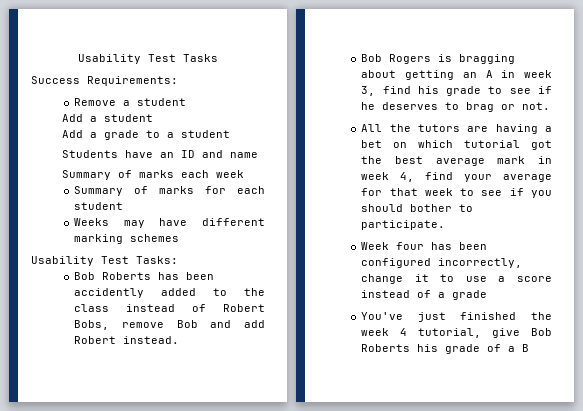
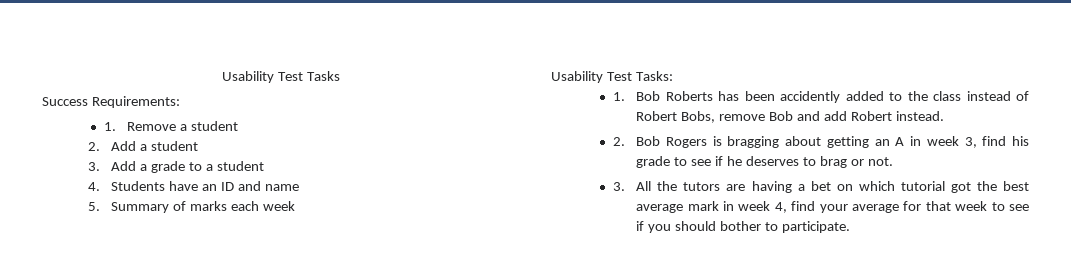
(178, 81) none -> [104,122,117,131] 1.
(187, 102) none -> [88,142,101,151] 2.
(154, 118) none -> [88,162,101,171] 3.
(231, 134) none -> [88,182,101,191] 4.
(259, 155) none -> [88,202,101,211] 5.
[74,186,266,196] [74,202,124,210] [74,218,265,228] [74,234,180,244] // Summary of marks for each student // Weeks may have different marking schemes -> (296, 206) none
(178, 260) none -> [613,92,626,101] 1.
(180, 340) none -> [613,137,626,146] 2.
(551, 106) none -> [613,182,626,191] 3.
[361,242,488,250] [361,258,523,268] [361,274,552,284] [361,290,488,300] [361,312,552,322] [361,328,552,338] [361,344,530,354] // Week four has been configured incorrectly, change it to use a score instead of a grade // You've just finished the week 4 tutorial, give Bob Roberts his grade of a B -> (850, 227) none

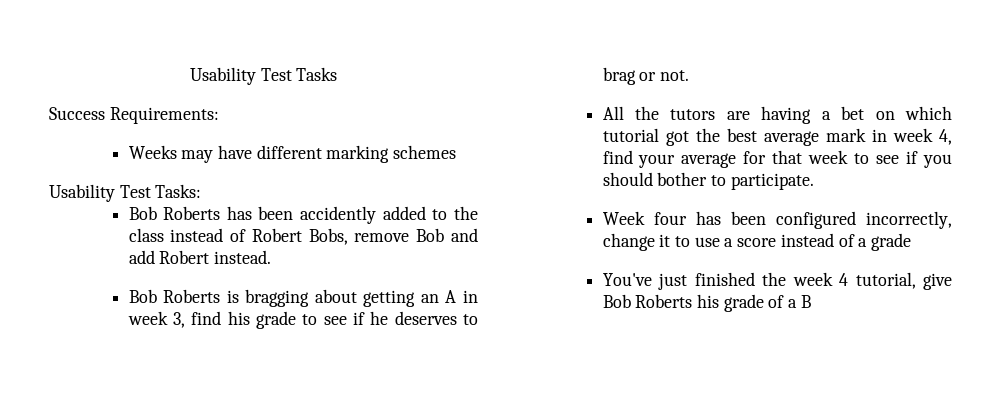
[104,121,239,131] [88,141,199,151] [88,161,264,173] [88,181,299,191] [88,201,296,213] 1. Remove a student // 2. Add a student // 3. Add a grade to a student // 4. Students have an ID and name // 5. Summary of marks each week -> [128,145,457,163] Weeks may have different marking schemes
[613,92,626,101] 1. -> (202, 191) none
[613,136,708,148] 2. Bob Rogers -> [128,289,221,303] Bob Roberts
[613,182,626,191] 3. -> (689, 75) none
(850, 227) none -> [602,211,952,229] [602,233,912,251] [602,272,953,290] [602,294,811,312] // Week four has been configured incorrectly, change it to use a score instead of a grade // You've just finished the week 4 tutorial, give Bob Roberts his grade of a B

